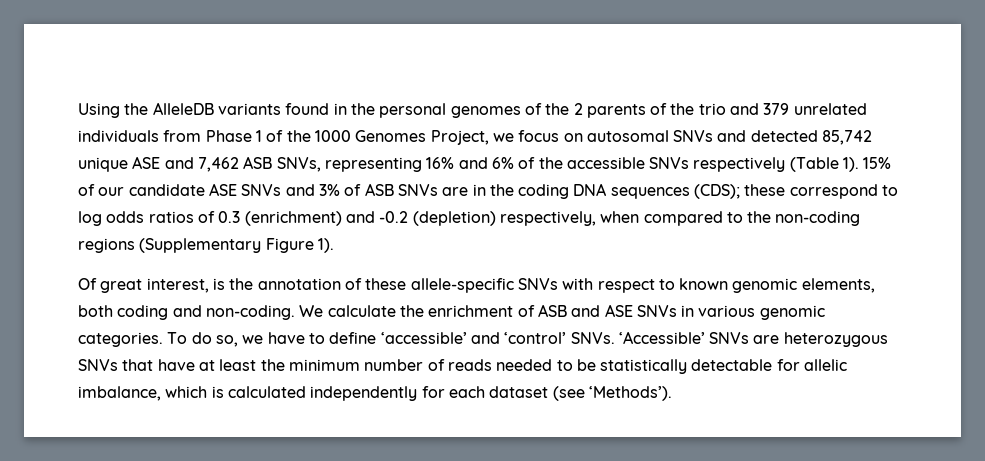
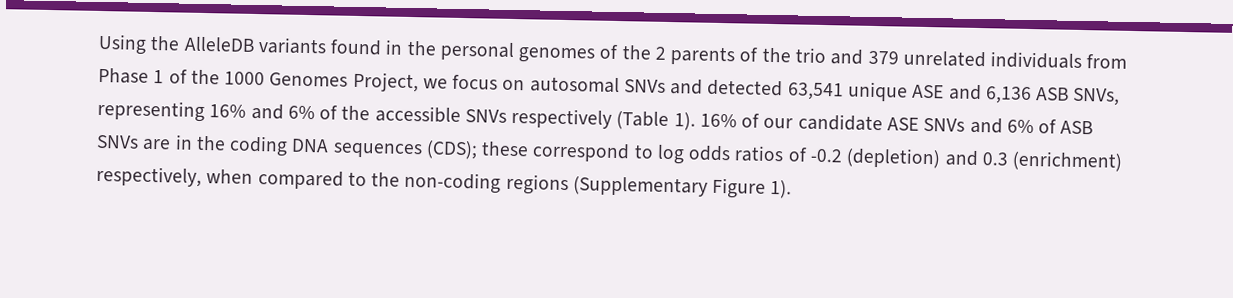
[822,130,873,145] 85,742 -> [786,82,844,101] 63,541
[197,157,239,172] 7,462 -> [984,86,1032,105] 6,136
[863,157,892,169] 15% -> [699,113,737,128] 16%
[318,184,340,196] 3% -> [1006,119,1034,134] 6%
[218,211,496,226] 0.3 (enrichment) and -0.2 (depletion) -> [809,147,1124,172] -0.2 (depletion) and 0.3 (enrichment)
[78,278,875,293] [78,304,825,320] [78,331,888,347] [78,359,848,374] [78,386,672,401] // Of great interest, is the annotation of these allele-specific SNVs with respect to known genomic elements, both coding and non-coding. We calculate the enrichment of ASB and ASE SNVs in various genomic categories. To do so, we have to define ‘accessible’ and ‘control’ SNVs. ‘Accessible’ SNVs are heterozygous SNVs that have at least the minimum number of reads needed to be statistically detectable for allelic imbalance, which is calculated independently for each dataset (see ‘Methods’). -> (793, 189) none

